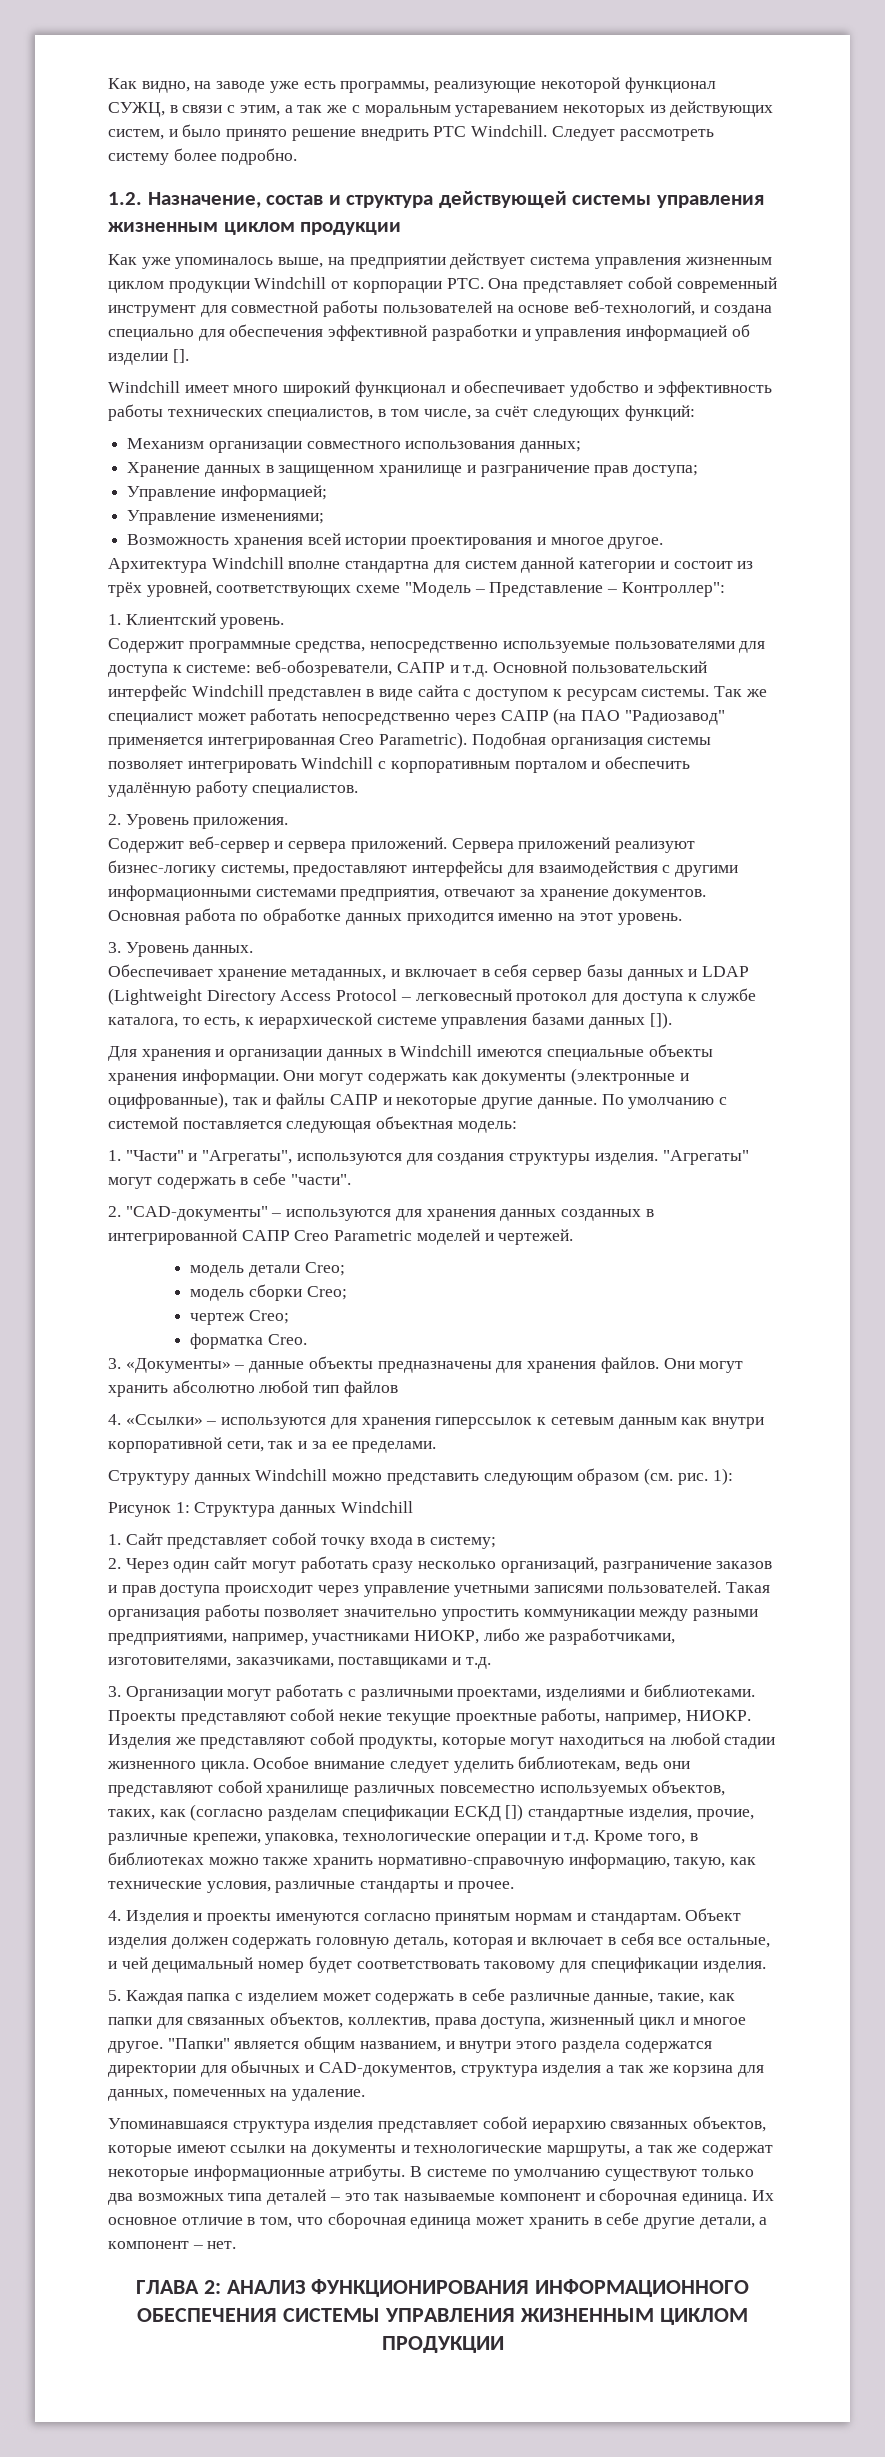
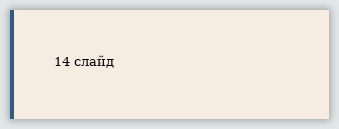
[108,77,716,93] [108,101,774,117] [108,124,714,141] [108,148,298,165] [108,191,764,208] [108,222,402,235] [108,253,772,269] [108,276,777,293] [108,300,772,317] [108,324,750,341] [108,349,189,365] [108,380,772,397] [108,404,695,421] [127,438,582,453] [127,462,699,477] [127,485,327,501] [127,510,324,525] [127,533,664,549] [108,557,754,573] [108,581,725,597] [108,613,285,629] [108,638,766,653] [108,660,707,677] [108,685,767,701] [108,708,725,725] [108,732,712,749] [108,756,691,773] [108,780,359,797] [108,814,289,829] [108,836,696,853] [108,860,739,877] [108,885,707,901] [108,908,682,925] [108,942,254,957] [108,964,749,981] [108,988,757,1005] [108,1012,672,1029] [108,1044,713,1061] [108,1068,689,1085] [108,1092,727,1109] [108,1116,517,1133] [108,1150,749,1165] [108,1172,351,1189] [108,1206,654,1221] [108,1229,574,1245] [190,1262,345,1277] [190,1284,347,1301] [190,1310,290,1325] [190,1333,308,1349] [108,1356,744,1373] [108,1380,398,1397] [108,1414,764,1429] [108,1437,437,1453] [108,1468,733,1485] [108,1501,413,1517] [108,1532,497,1549] [108,1556,773,1573] [108,1581,770,1597] [108,1604,759,1621] [108,1628,676,1645] [108,1657,491,1669] [108,1684,755,1701] [108,1708,751,1725] [108,1732,776,1749] [107,1756,690,1773] [108,1780,726,1797] [108,1804,754,1821] [108,1830,698,1845] [108,1852,757,1869] [108,1881,514,1893] [108,1908,742,1925] [108,1932,770,1949] [108,1956,766,1973] [108,1988,735,2005] [108,2012,747,2029] [108,2036,712,2053] [108,2060,764,2077] [108,2089,366,2101] [108,2116,767,2133] [108,2145,773,2157] [108,2164,754,2181] [108,2188,774,2205] [108,2212,768,2229] [108,2241,237,2249] [135,2279,750,2297] [137,2308,748,2325] [381,2336,504,2353] Как видно, на заводе уже есть программы, реализующие некоторой функционал СУЖЦ, в связи с этим, а так же с моральным устареванием некоторых из действующих систем, и было принято решение внедрить PTC Windchill. Следует рассмотреть систему более подробно. // 1.2. Назначение, состав и структура действующей системы управления жизненным циклом продукции // Как уже упоминалось выше, на предприятии действует система управления жизненным циклом продукции Windchill от корпорации PTC. Она представляет собой современный инструмент для совместной работы пользователей на основе веб-технологий, и создана специально для обеспечения эффективной разработки и управления информацией об изделии []. // Windchill имеет много широкий функционал и обеспечивает удобство и эффективность работы технических специалистов, в том числе, за счёт следующих функций: // Механизм организации совместного использования данных; // Хранение данных в защищенном хранилище и разграничение прав доступа; // Управление информацией; // Управление изменениями; // Возможность хранения всей истории проектирования и многое другое. // Архитектура Windchill вполне стандартна для систем данной категории и состоит из трёх уровней, соответствующих схеме "Модель – Представление – Контроллер": // 1. Клиентский уровень. // Содержит программные средства, непосредственно используемые пользователями для доступа к системе: веб-обозреватели, САПР и т.д. Основной пользовательский интерфейс Windchill представлен в виде сайта с доступом к ресурсам системы. Так же специалист может работать непосредственно через САПР (на ПАО "Радиозавод" применяется интегрированная Creo Parametric). Подобная организация системы позволяет интегрировать Windchill с корпоративным порталом и обеспечить удалённую работу специалистов. // 2. Уровень приложения. // Содержит веб-сервер и сервера приложений. Сервера приложений реализуют бизнес-логику системы, предоставляют интерфейсы для взаимодействия с другими информационными системами предприятия, отвечают за хранение документов. Основная работа по обработке данных приходится именно на этот уровень. // 3. Уровень данных. // Обеспечивает хранение метаданных, и включает в себя сервер базы данных и LDAP (Lightweight Directory Access Protocol – легковесный протокол для доступа к службе каталога, то есть, к иерархической системе управления базами данных []). // Для хранения и организации данных в Windchill имеются специальные объекты хранения информации. Они могут содержать как документы (электронные и оцифрованные), так и файлы САПР и некоторые другие данные. По умолчанию с системой поставляется следующая объектная модель: // 1. "Части" и "Агрегаты", используются для создания структуры изделия. "Агрегаты" могут содержать в себе "части". // 2. "CAD-документы" – используются для хранения данных созданных в интегрированной САПР Creo Parametric моделей и чертежей. // модель детали Creo; // модель сборки Creo; // чертеж Creo; // форматка Creo. // 3. «Документы» – данные объекты предназначены для хранения файлов. Они могут хранить абсолютно любой тип файлов // 4. «Ссылки» – используются для хранения гиперссылок к сетевым данным как внутри корпоративной сети, так и за ее пределами. // Структуру данных Windchill можно представить следующим образом (см. рис. 1): // Рисунок 1: Структура данных Windchill // 1. Сайт представляет собой точку входа в систему; // 2. Через один сайт могут работать сразу несколько организаций, разграничение заказов и прав доступа происходит через управление учетными записями пользователей. Такая организация работы позволяет значительно упростить коммуникации между разными предприятиями, например, участниками НИОКР, либо же разработчиками, изготовителями, заказчиками, поставщиками и т.д. // 3. Организации могут работать с различными проектами, изделиями и библиотеками. Проекты представляют собой некие текущие проектные работы, например, НИОКР. Изделия же представляют собой продукты, которые могут находиться на любой стадии жизненного цикла. Особое внимание следует уделить библиотекам, ведь они представляют собой хранилище различных повсеместно используемых объектов, таких, как (согласно разделам спецификации ЕСКД []) стандартные изделия, прочие, различные крепежи, упаковка, технологические операции и т.д. Кроме того, в библиотеках можно также хранить нормативно-справочную информацию, такую, как технические условия, различные стандарты и прочее. // 4. Изделия и проекты именуются согласно принятым нормам и стандартам. Объект изделия должен содержать головную деталь, которая и включает в себя все остальные, и чей децимальный номер будет соответствовать таковому для спецификации изделия. // 5. Каждая папка с изделием может содержать в себе различные данные, такие, как папки для связанных объектов, коллектив, права доступа, жизненный цикл и многое другое. "Папки" является общим названием, и внутри этого раздела содержатся директории для обычных и CAD-документов, структура изделия а так же корзина для данных, помеченных на удаление. // Упоминавшаяся структура изделия представляет собой иерархию связанных объектов, которые имеют ссылки на документы и технологические маршруты, а так же содержат некоторые информационные атрибуты. В системе по умолчанию существуют только два возможных типа деталей – это так называемые компонент и сборочная единица. Их основное отличие в том, что сборочная единица может хранить в себе другие детали, а компонент – нет. // ГЛАВА 2: АНАЛИЗ ФУНКЦИОНИРОВАНИЯ ИНФОРМАЦИОННОГО ОБЕСПЕЧЕНИЯ СИСТЕМЫ УПРАВЛЕНИЯ ЖИЗНЕННЫМ ЦИКЛОМ ПРОДУКЦИИ -> [54,55,114,68] 14 слайд

